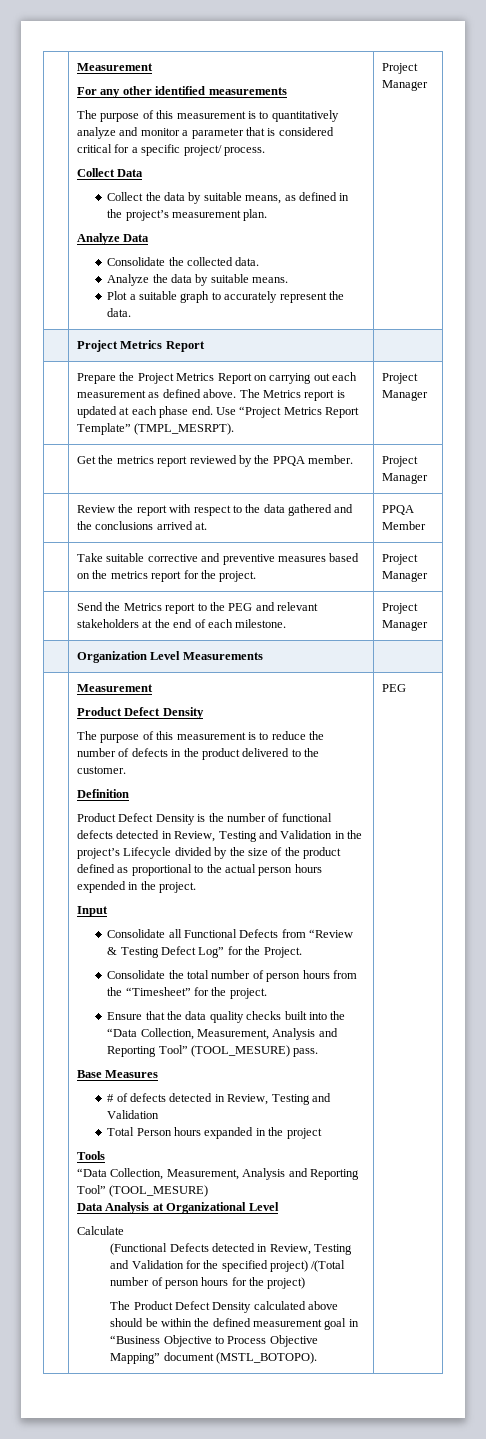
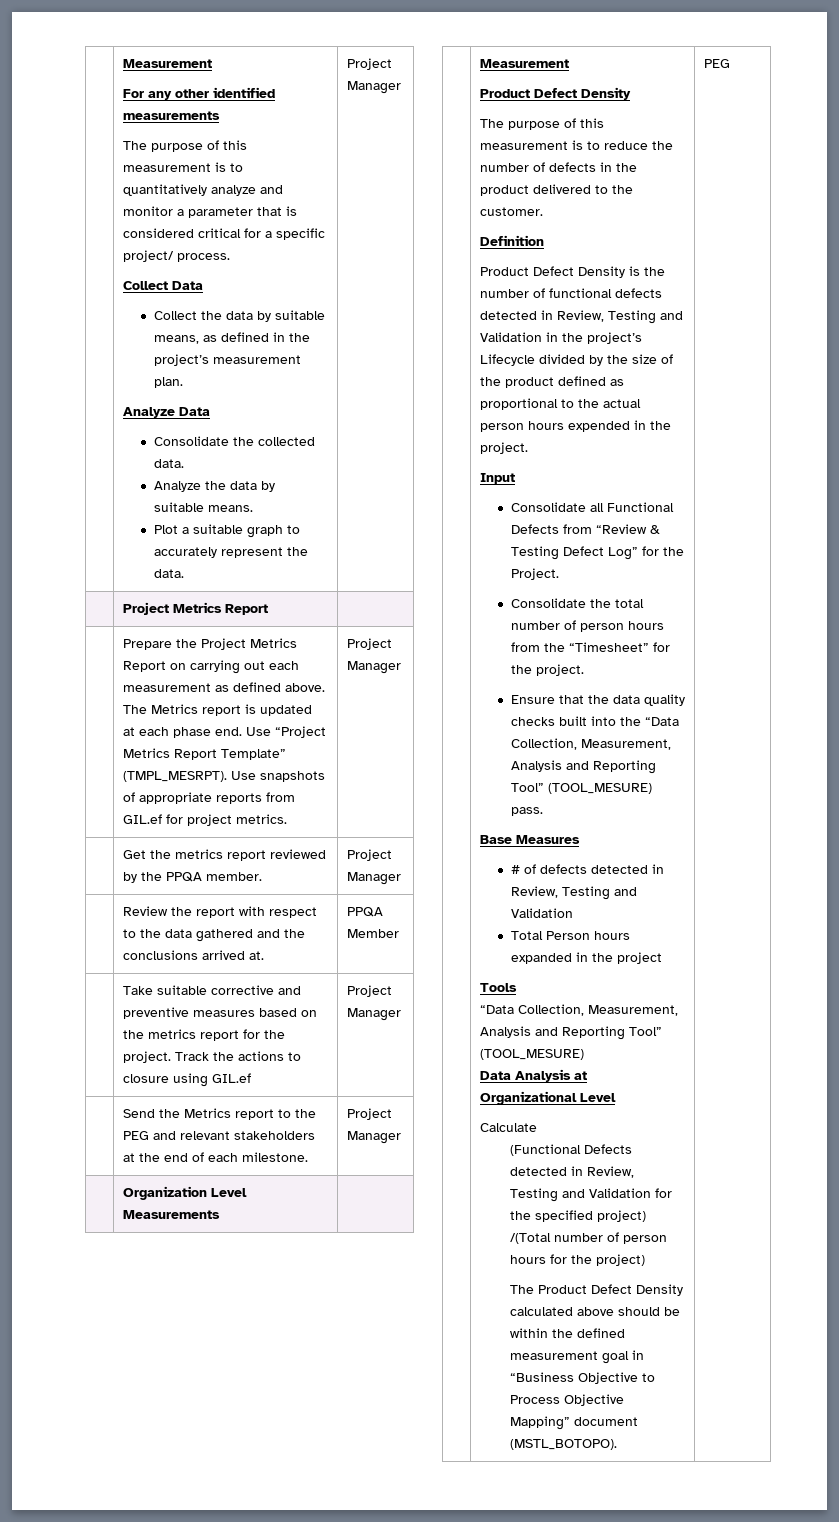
(235, 429) none -> [231,771,326,782] [123,792,296,804] [123,814,288,826] Use snapshots of appropriate reports from GIL.ef for project metrics.
(257, 576) none -> [175,1051,302,1061] [123,1073,252,1087] Track the actions to closure using GIL.ef

